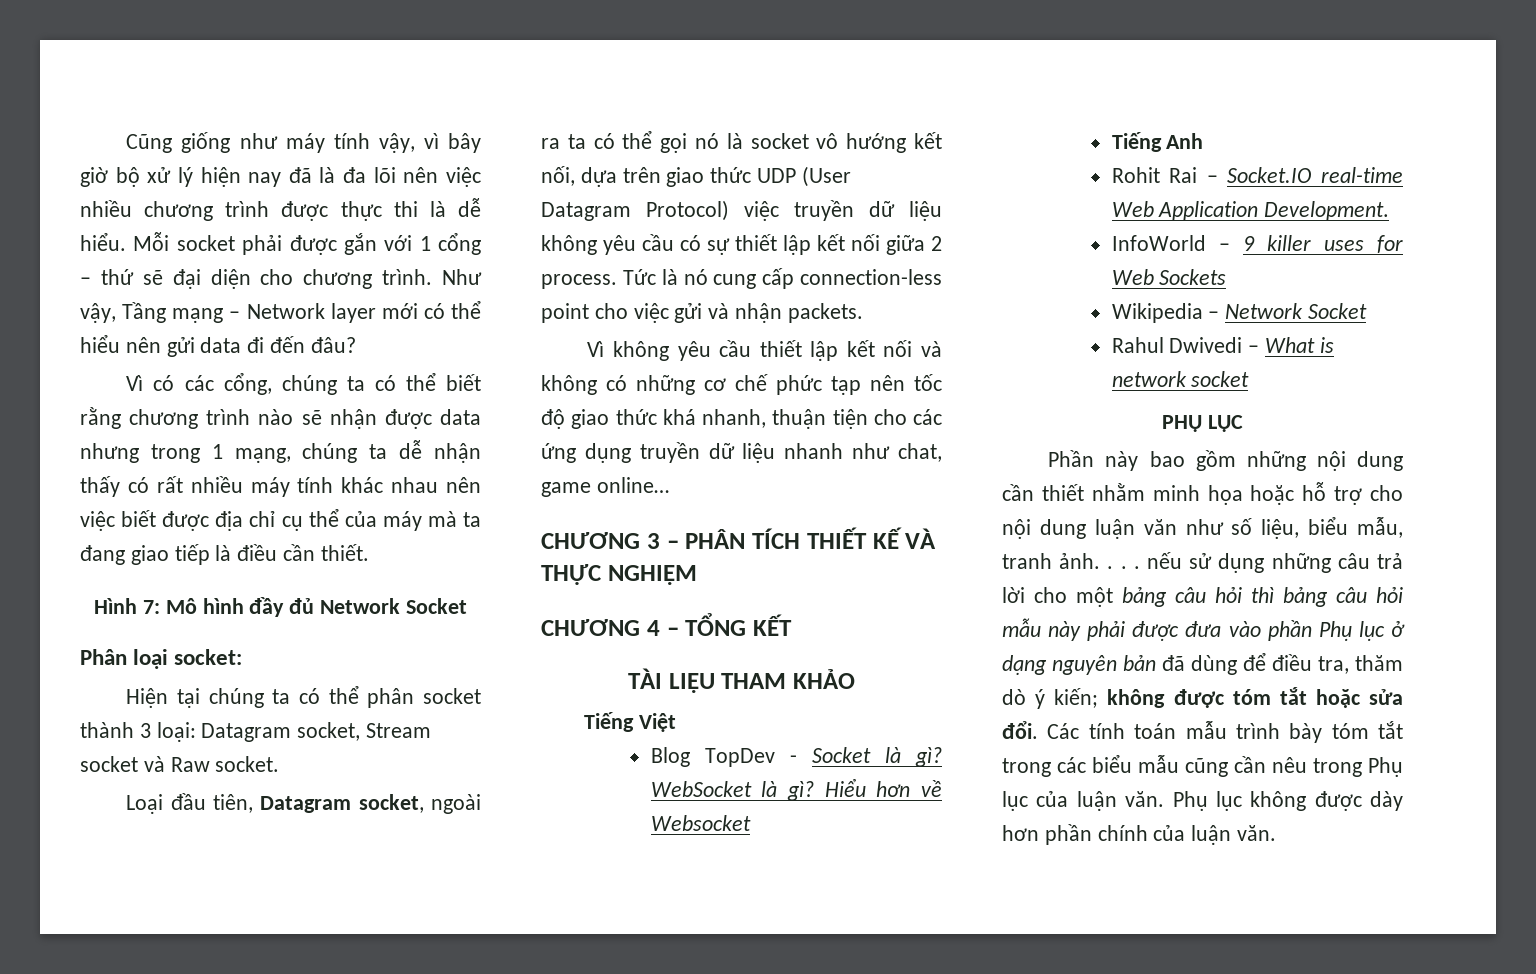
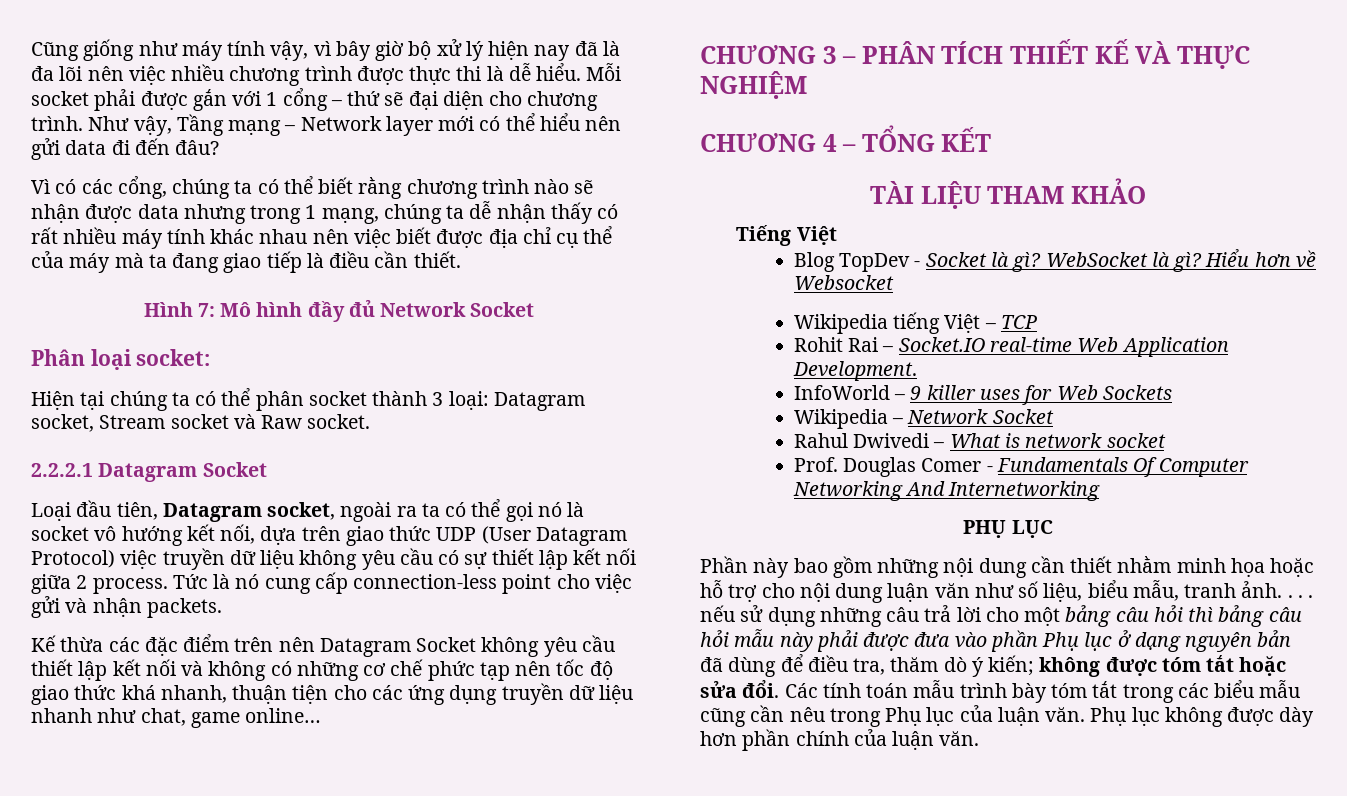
(280, 764) none -> [31,462,267,482] // 2.2.2.1 Datagram Socket
[587,341,605,357] Vì -> [31,634,477,657] Kế thừa các đặc điểm trên nên Datagram Socket
[1111,132,1204,152] Tiếng Anh -> [793,312,1037,334] Wikipedia tiếng Việt – TCP
(1250, 379) none -> [793,457,1249,477] [792,481,1101,501] // Prof. Douglas Comer - Fundamentals Of Computer Networking And Internetworking

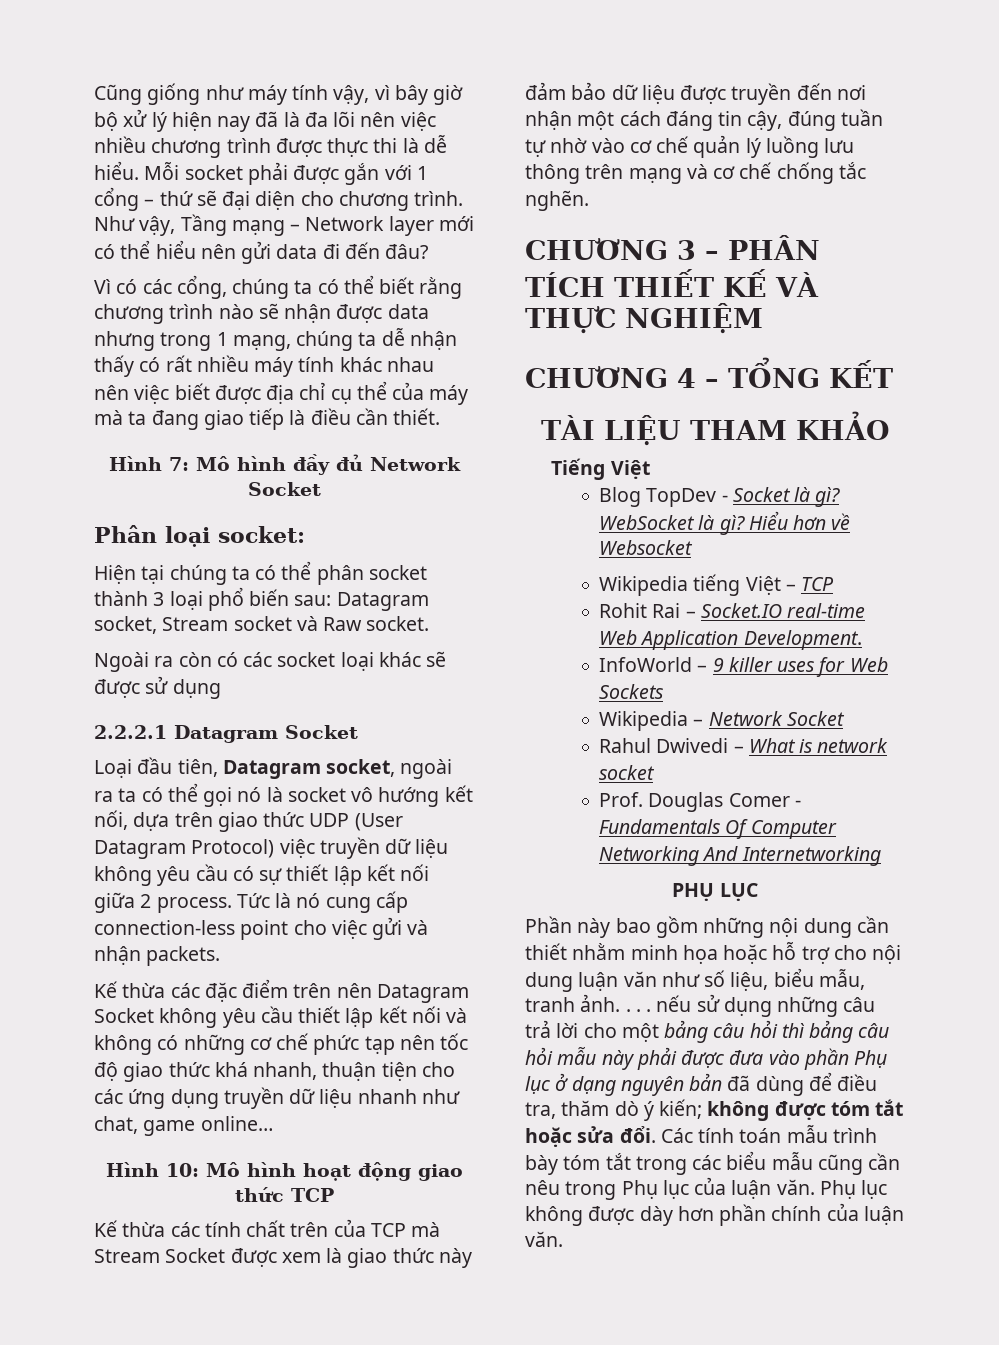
[448,391,489,410] loại: -> [169,587,332,611] loại phổ biến sau:
(371, 421) none -> [94,651,447,672] [94,676,221,699] // Ngoài ra còn có các socket loại khác sẽ được sử dụng
(322, 715) none -> [105,1162,463,1181] [234,1187,334,1202] [94,1219,441,1237] [94,1248,472,1268] [525,82,866,105] [525,109,883,131] [525,135,855,158] [525,162,866,184] [525,190,589,211] // Hình 10: Mô hình hoạt động giao thức TCP // Kế thừa các tính chất trên của TCP mà Stream Socket được xem là giao thức này đảm bảo dữ liệu được truyền đến nơi nhận một cách đáng tin cậy, đúng tuần tự nhờ vào cơ chế quản lý luồng lưu thông trên mạng và cơ chế chống tắc nghẽn.

